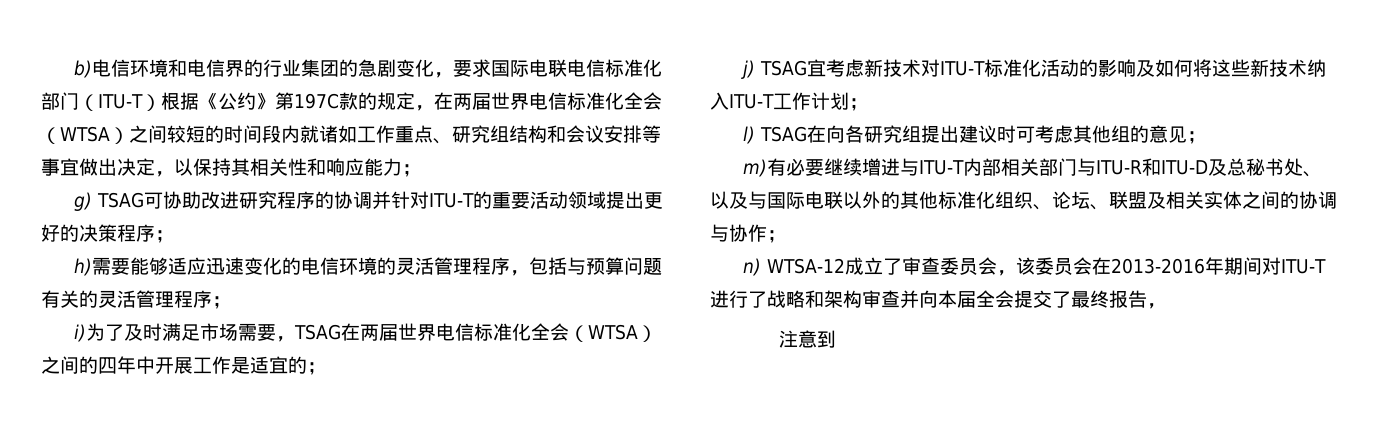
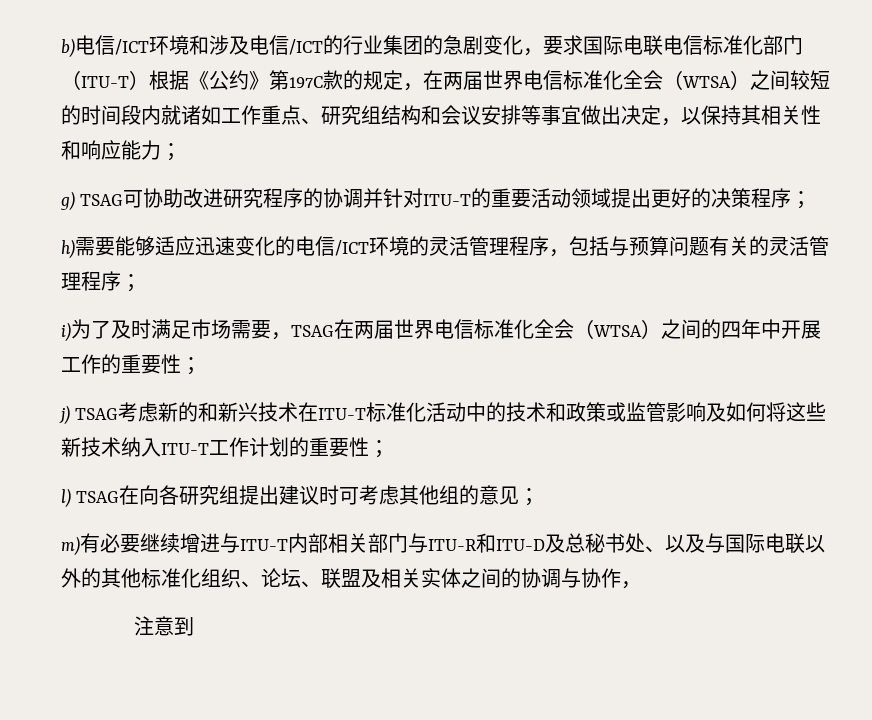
[130,59,245,77] 环境和电信界 -> [115,35,323,55] /ICT环境和涉及电信/ICT
(340, 266) none -> [335,240,369,256] /ICT
[231,356,307,374] 是适宜的 -> [101,354,181,374] 的重要性
[806,59,1098,77] 宜考虑新技术对ITU-T标准化活动的 -> [118,402,667,422] 考虑新的和新兴技术在ITU-T标准化活动中的技术和政策或监管
(849, 101) none -> [289,437,369,457] 的重要性
[767,230,786,243] [743,257,1326,276] [710,290,1147,308] ； // n) WTSA-12成立了审查委员会，该委员会在2013-2016年期间对ITU-T进行了战略和架构审查并向本届全会提交了最终报告 -> (621, 578) none

